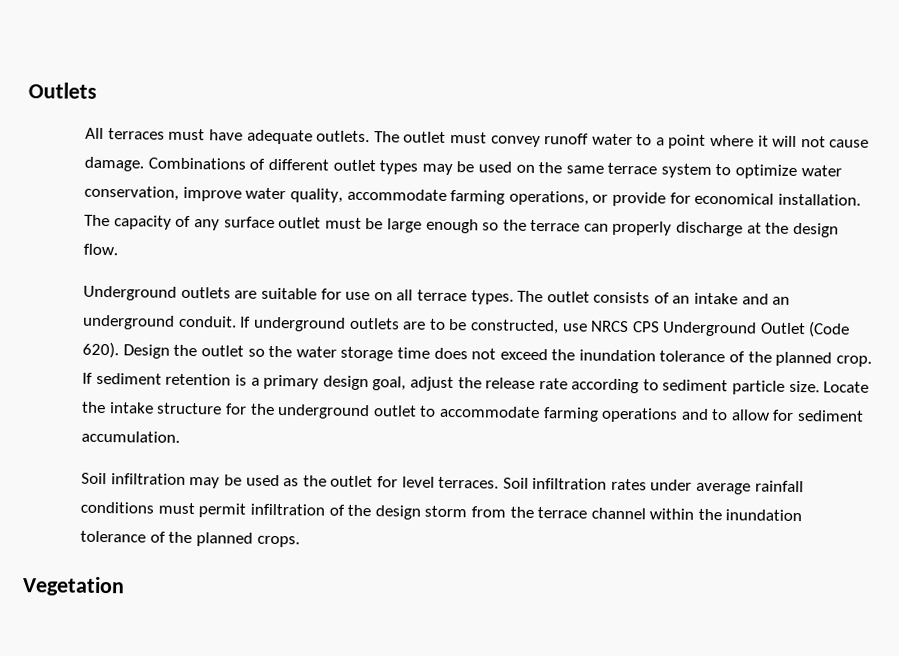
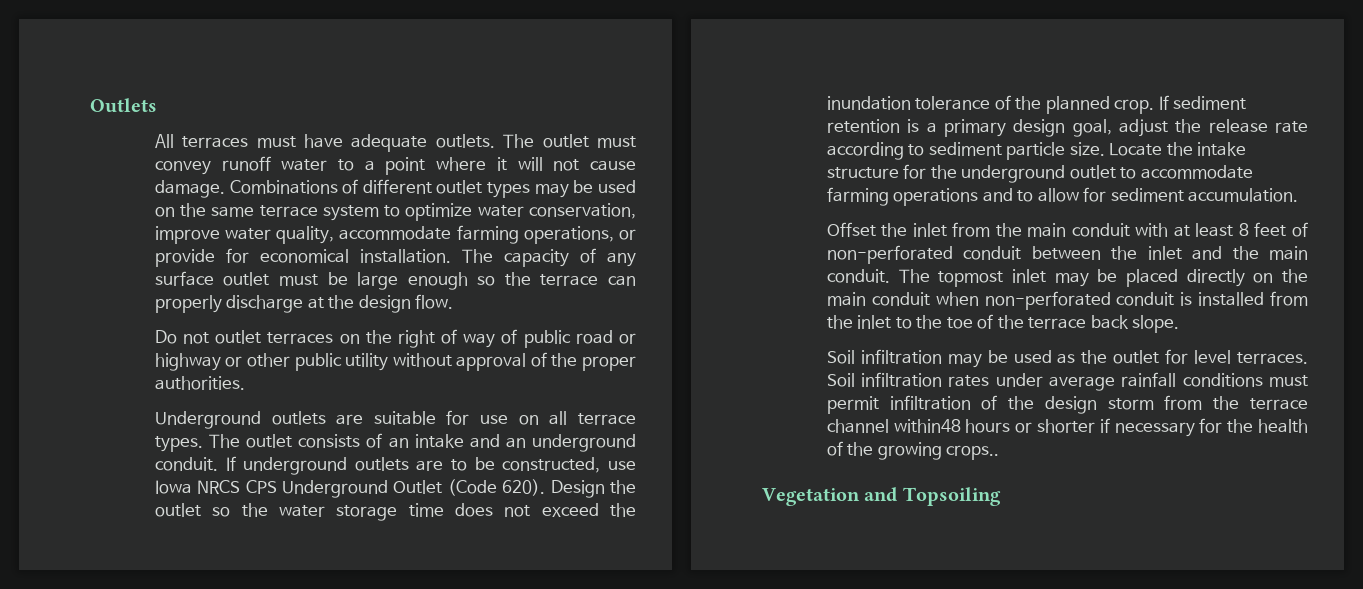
(119, 249) none -> [154,329,637,348] [154,352,636,371] [154,376,245,390] // Do not outlet terraces on the right of way of public road or highway or other public utility without approval of the proper authorities.
(588, 327) none -> [154,480,192,494] Iowa
(181, 436) none -> [826,222,1308,237] [826,245,1308,264] [826,269,1308,287] [826,291,1308,310] [826,314,1179,333] // Offset the inlet from the main conduit with at least 8 feet of non-perforated conduit between the inlet and the main conduit. The topmost inlet may be placed directly on the main conduit when non-perforated conduit is installed from the inlet to the toe of the terrace back slope.
[649,508,803,522] [80,530,300,548] within the inundation tolerance of the planned crops. -> [893,418,1309,437] [826,441,1000,460] within48 hours or shorter if necessary for the health of the growing crops..
(125, 586) none -> [864,487,1001,506] and Topsoiling

